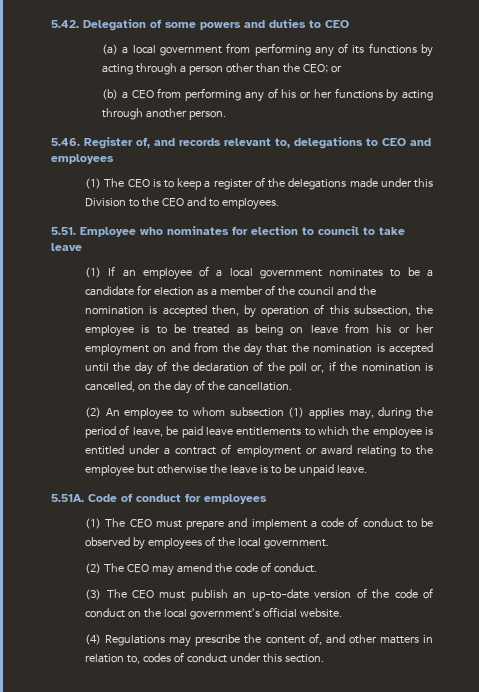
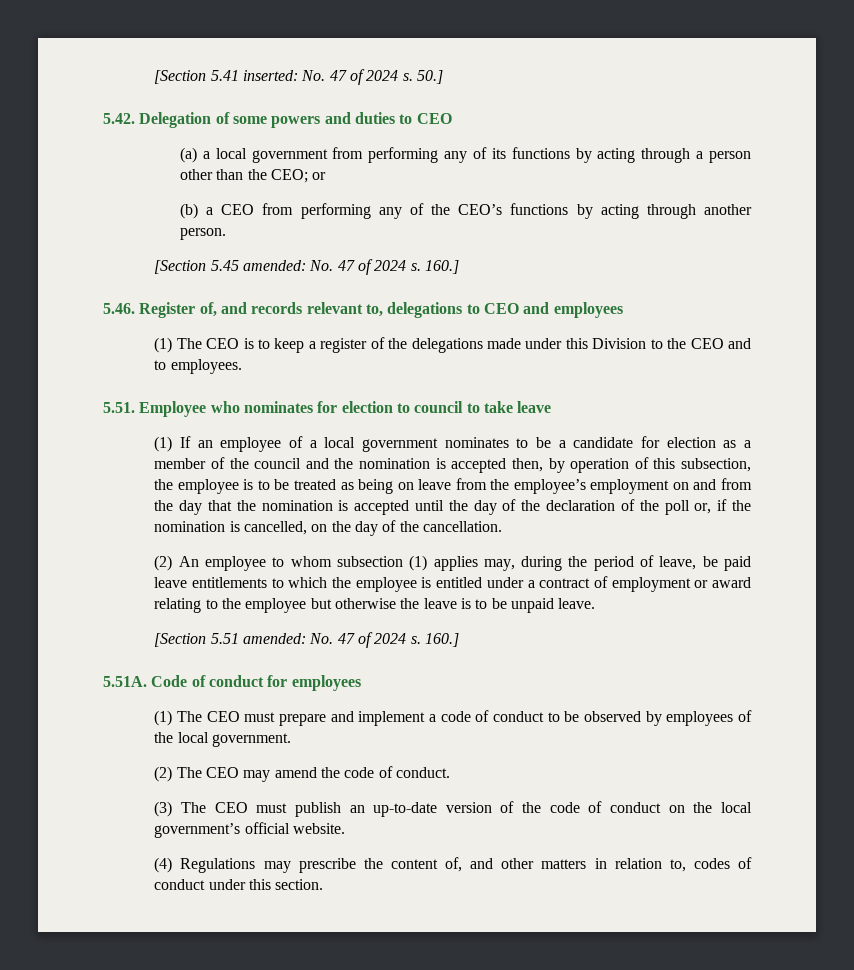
(51, 24) none -> [154,69,443,85] [Section 5.41 inserted: No. 47 of 2024 s. 50.] //
[281,89,332,99] his or her -> [431,204,503,215] the CEO’s
(227, 115) none -> [154,259,459,275] // [Section 5.45 amended: No. 47 of 2024 s. 160.]
[376,324,435,334] his or her -> [490,479,586,494] the employee’s
(367, 469) none -> [154,632,459,648] // [Section 5.51 amended: No. 47 of 2024 s. 160.]

